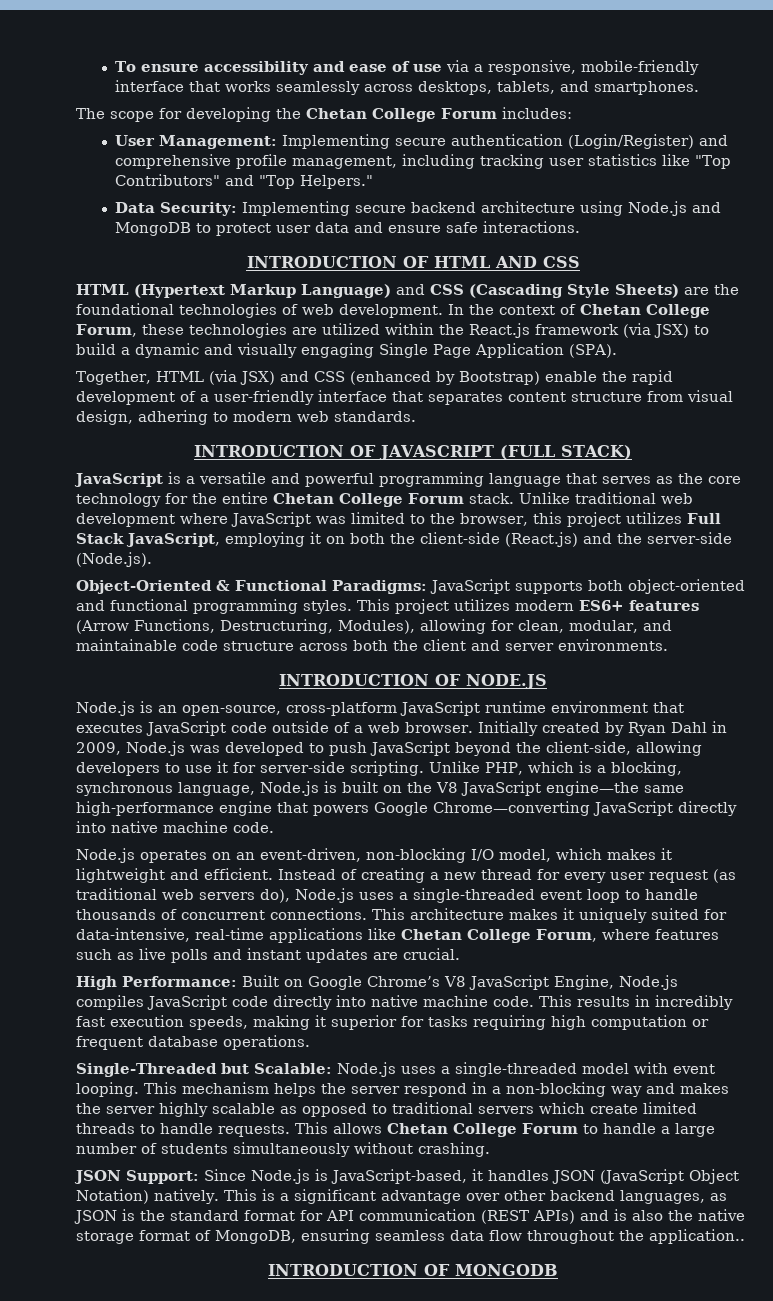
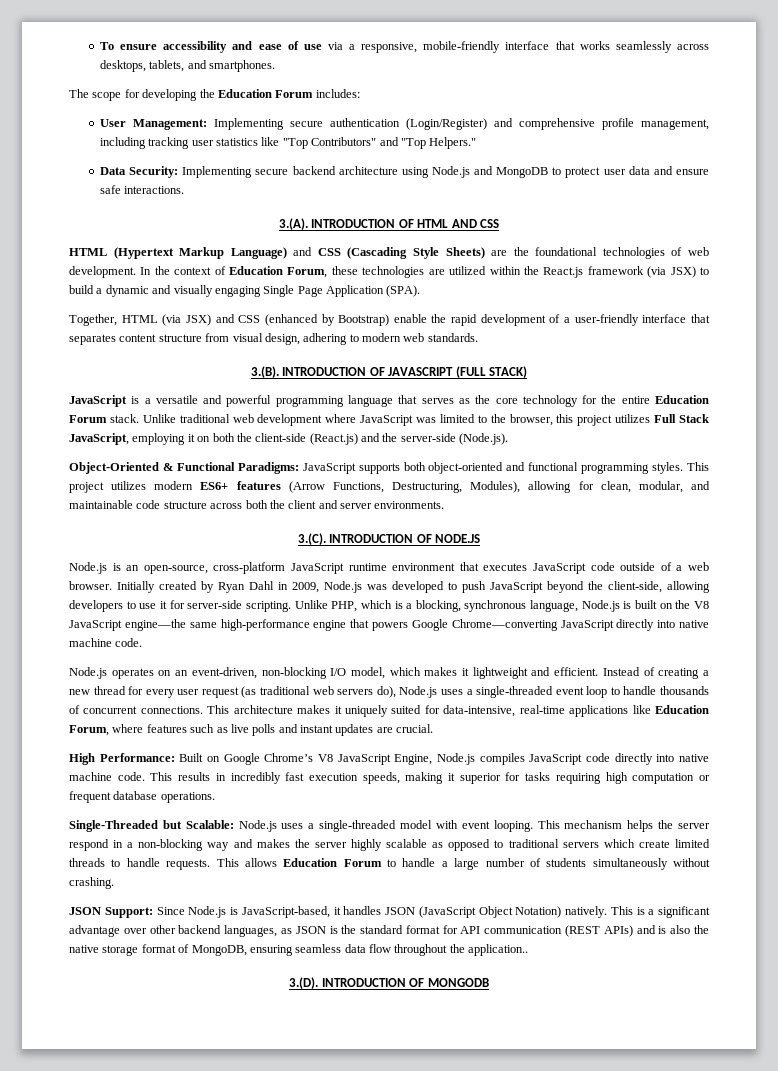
[306,108,436,122] Chetan College -> [217,89,272,98] Education
(581, 227) none -> [278,218,308,230] 3.(A).
[580,304,710,318] Chetan College -> [229,266,284,275] Education
(416, 416) none -> [250,366,279,378] 3.(B).
[273,493,403,507] Chetan College -> [655,395,709,404] Education
(668, 645) none -> [297,533,326,545] 3.(C).
[401,929,531,943] Chetan College -> [655,705,710,714] Education
[387,1123,517,1137] Chetan College -> [283,858,338,867] Education
(745, 1236) none -> [289,977,319,989] 3.(D).

